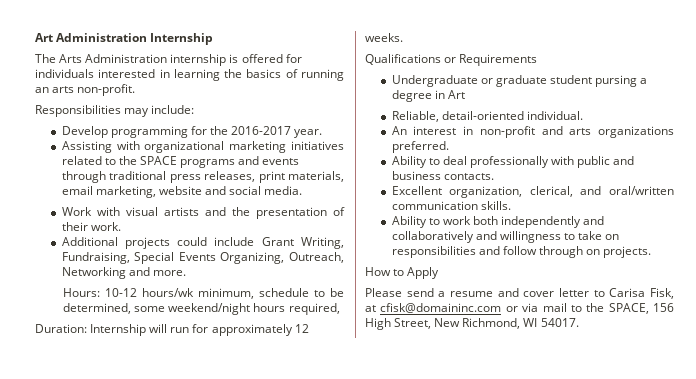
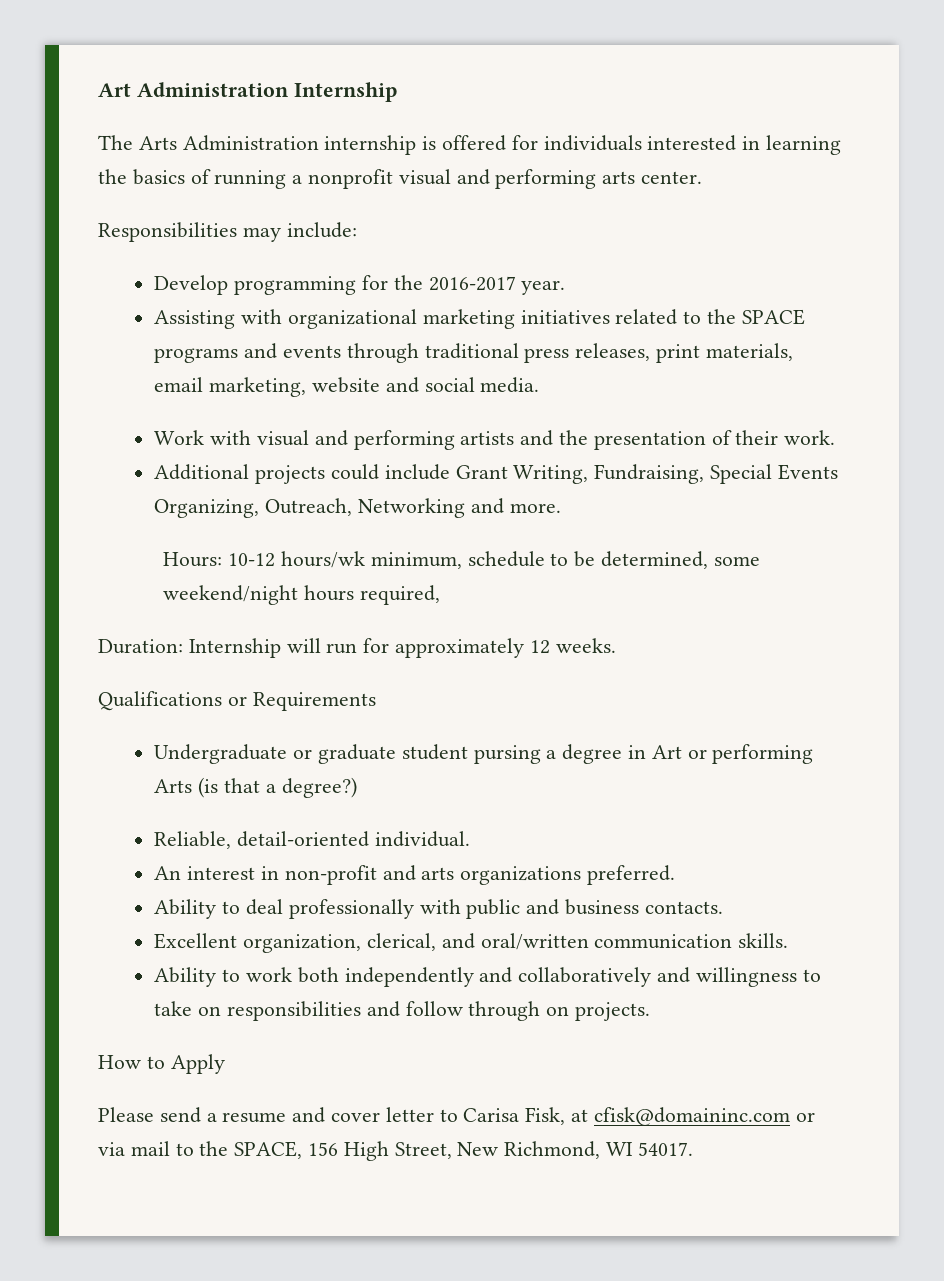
[35,84,136,96] an arts non-profit. -> [292,169,703,189] a nonprofit visual and performing arts center.
(158, 211) none -> [314,430,455,450] and performing
(465, 94) none -> [687,744,814,764] [154,777,357,798] or performing Arts (is that a degree?)

